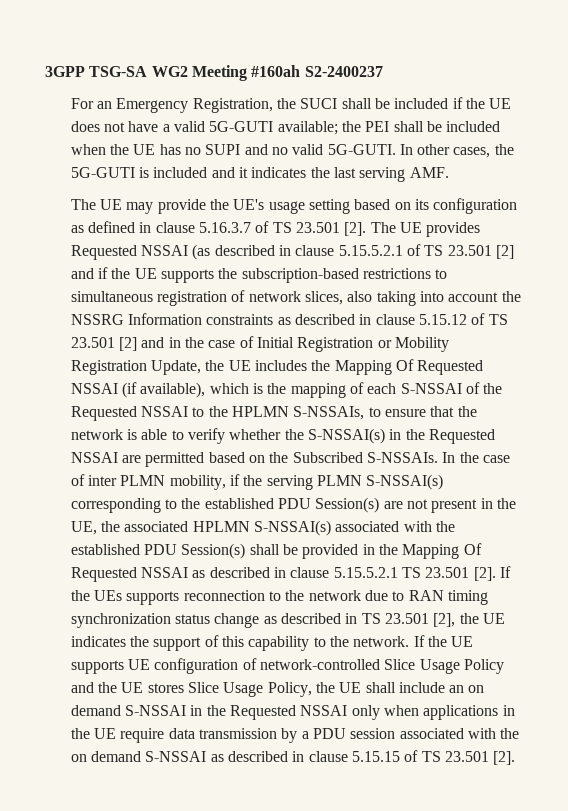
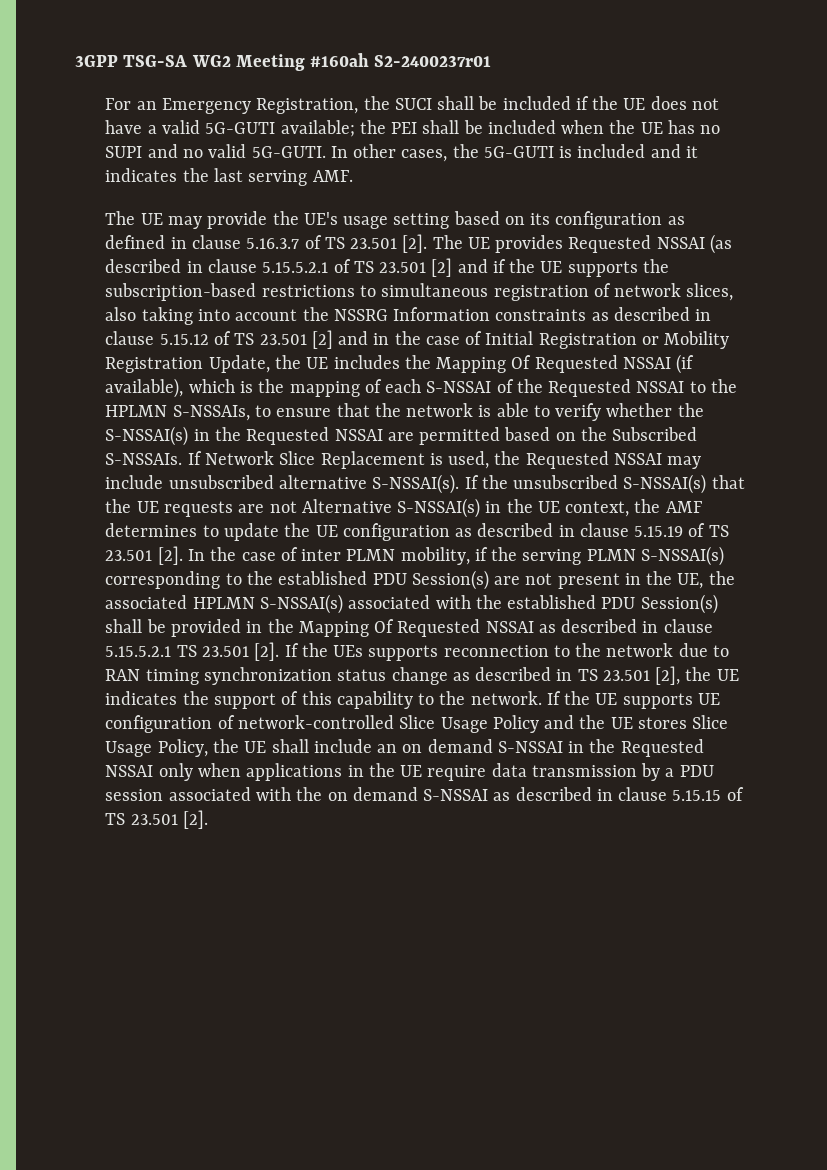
[304,66,383,77] S2-2400237 -> [374,55,492,67] S2-2400237r01
(438, 457) none -> [187,451,702,469] [105,474,745,494] [105,498,702,518] [105,523,729,541] [105,546,183,565] If Network Slice Replacement is used, the Requested NSSAI may include unsubscribed alternative S-NSSAI(s). If the unsubscribed S-NSSAI(s) that the UE requests are not Alternative S-NSSAI(s) in the UE context, the AMF determines to update the UE configuration as described in clause 5.15.19 of TS 23.501 [2].

